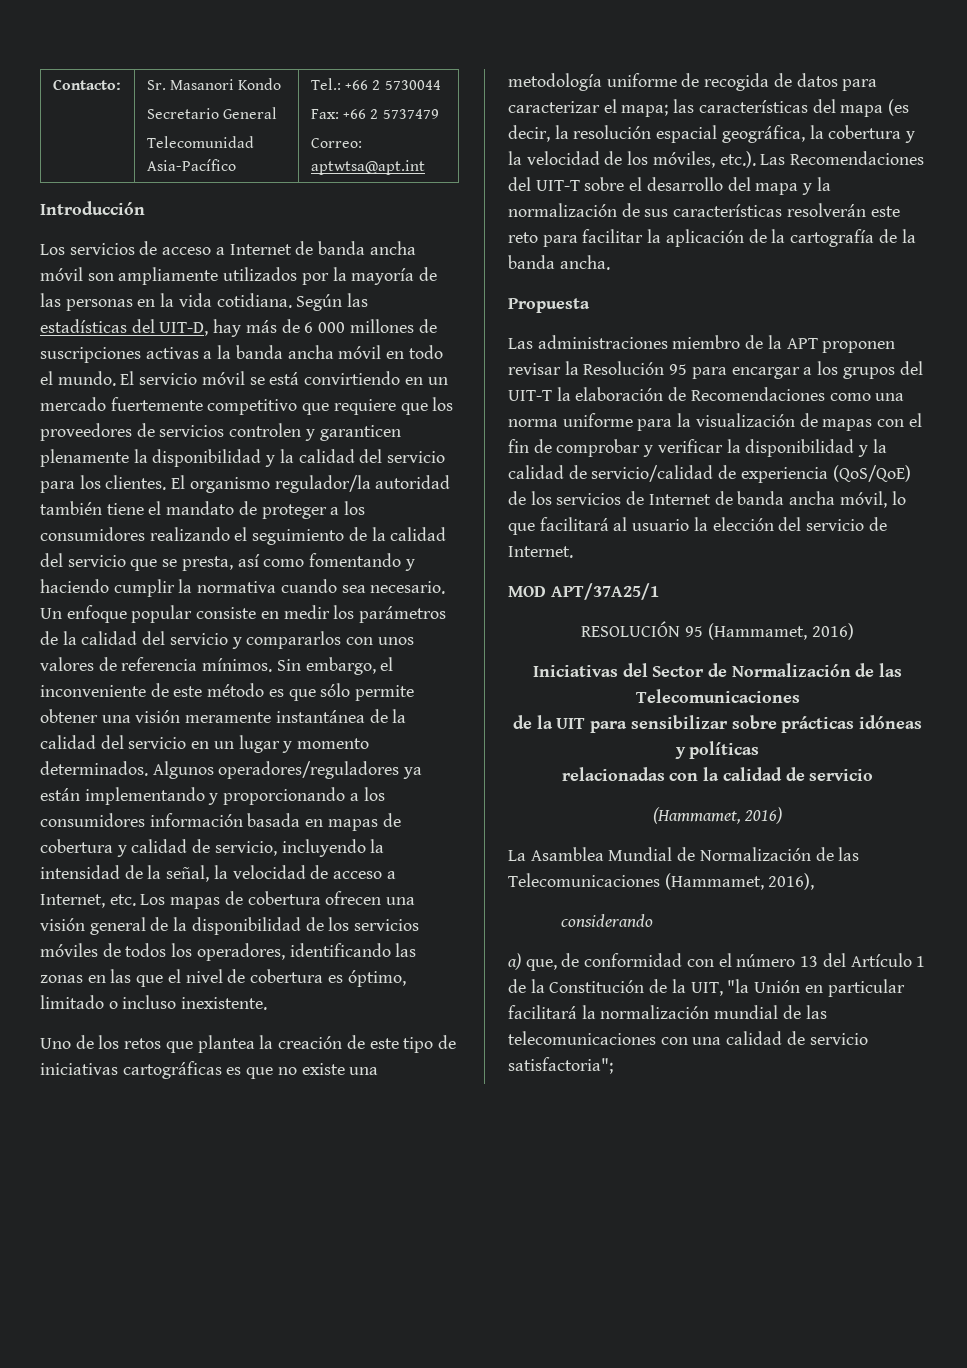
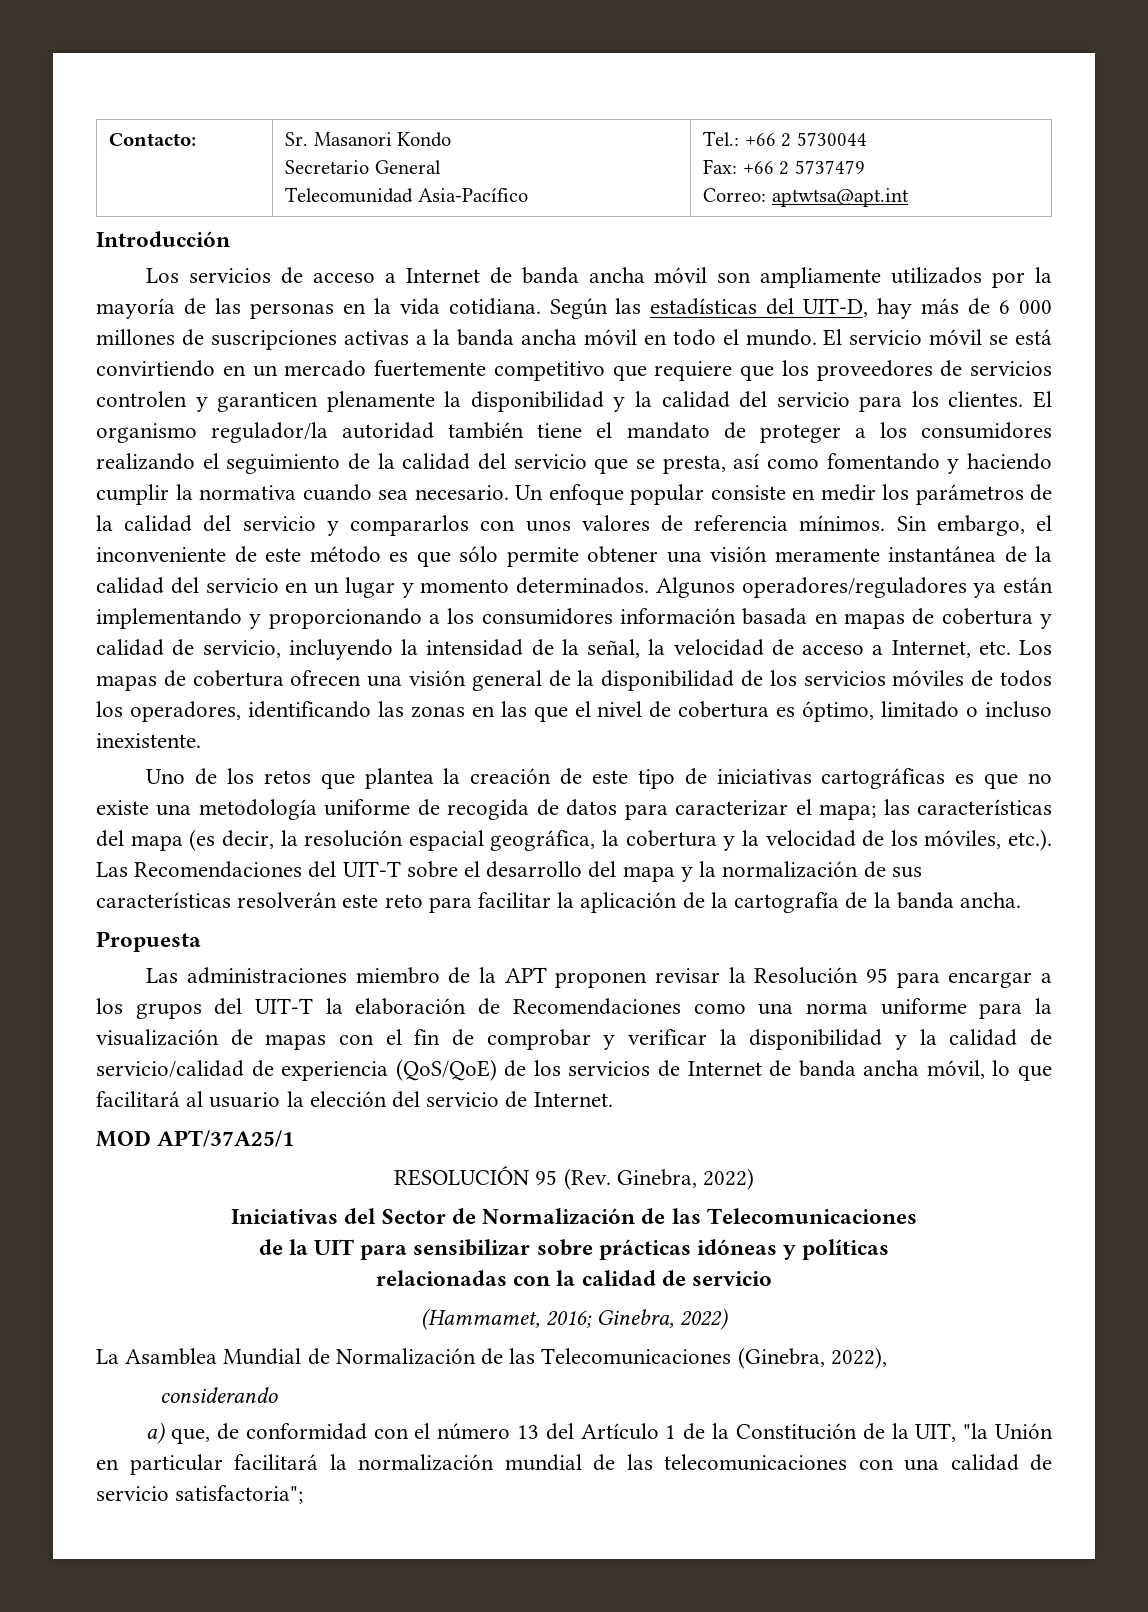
[707,623,854,640] (Hammamet, 2016) -> [563,1168,754,1190] (Rev. Ginebra, 2022)
[744,807,783,824] 2016) -> [545,1308,729,1330] 2016; Ginebra, 2022)
[664,873,815,890] (Hammamet, 2016), -> [737,1347,887,1369] (Ginebra, 2022),

